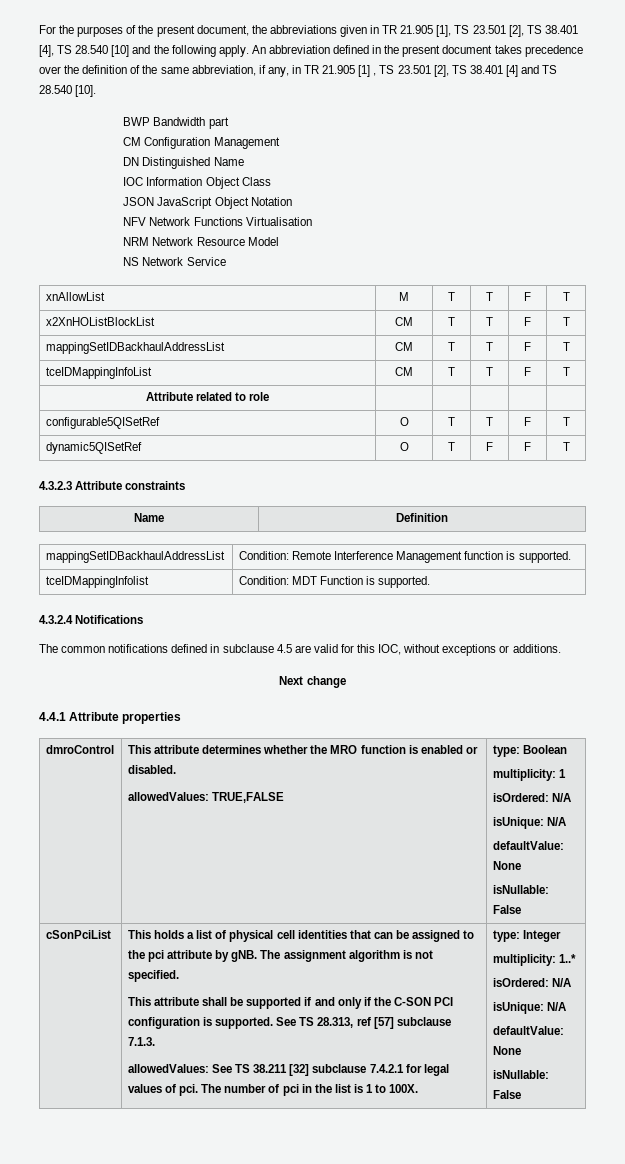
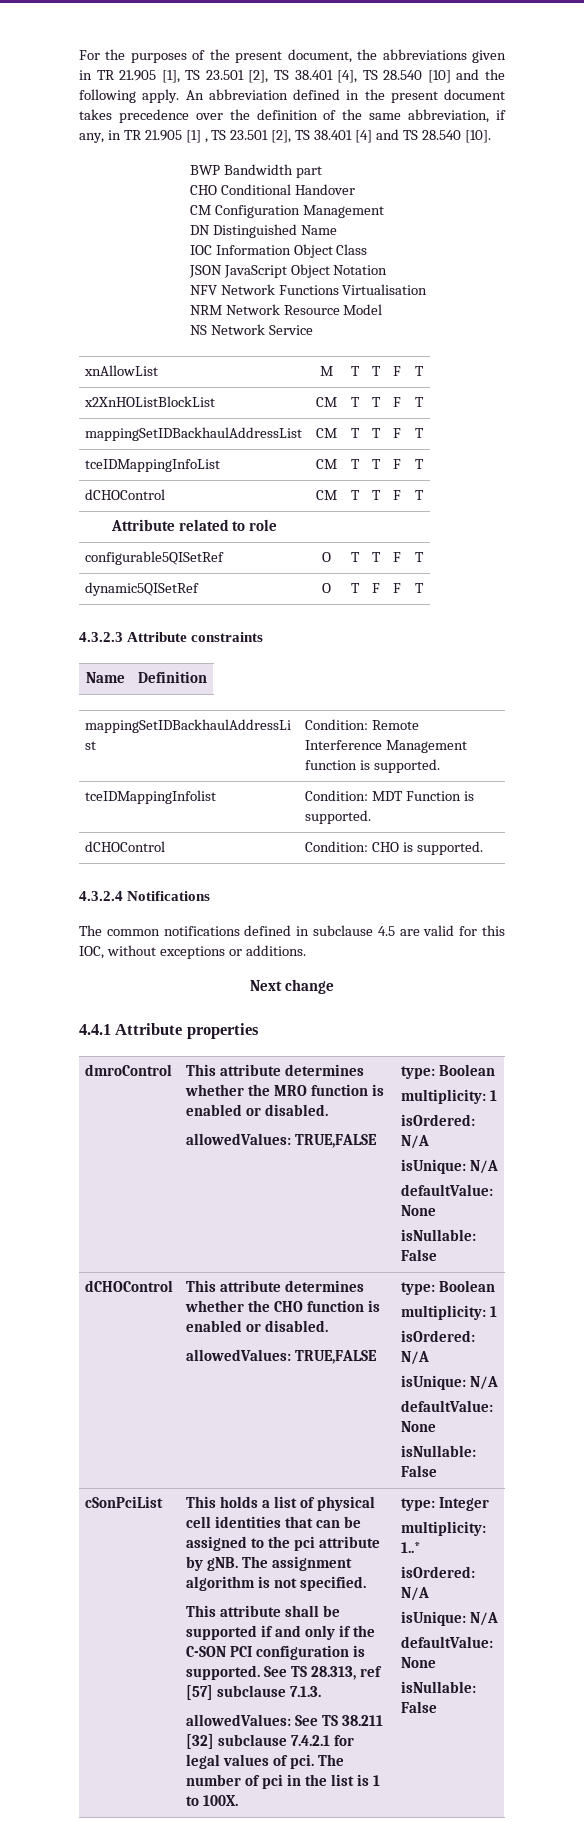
(229, 123) none -> [189,184,355,195] // CHO Conditional Handover
(570, 371) none -> [85,489,166,500] [316,490,337,500] [350,490,360,500] [372,490,381,500] [393,490,401,500] [414,490,424,500] // dCHOControl | CM | T | T | F | T
(431, 582) none -> [85,841,166,852] [305,841,483,855] // dCHOControl | Condition: CHO is supported.
(521, 909) none -> [85,1280,174,1292] [186,1280,365,1292] [185,1300,380,1312] [186,1320,329,1332] [186,1349,378,1364] [401,1280,496,1295] [401,1305,498,1320] [401,1330,476,1342] [401,1351,430,1365] [401,1375,499,1390] [401,1400,494,1412] [401,1421,437,1432] [401,1445,477,1457] [401,1465,438,1477] // dCHOControl | This attribute determines whether the CHO function is enabled or disabled. // allowedValues: TRUE,FALSE | type: Boolean // multiplicity: 1 // isOrdered: N/A // isUnique: N/A // defaultValue: None // isNullable: False

